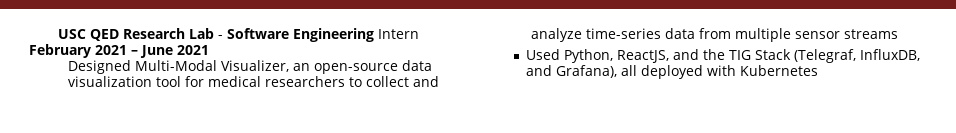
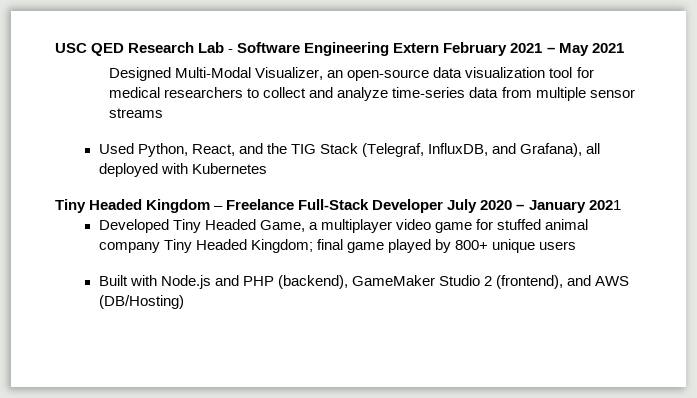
[378,29,420,39] Intern -> [393,43,440,53] Extern
[140,45,173,58] June -> [558,43,589,56] May
[617,50,670,63] ReactJS, -> [191,144,235,156] React,
(819, 70) none -> [55,199,621,213] [98,219,589,233] [98,239,577,253] [98,275,630,289] [98,295,184,309] // Tiny Headed Kingdom – Freelance Full-Stack Developer July 2020 – January 2021 // Developed Tiny Headed Game, a multiplayer video game for stuffed animal company Tiny Headed Kingdom; final game played by 800+ unique users // Built with Node.js and PHP (backend), GameMaker Studio 2 (frontend), and AWS (DB/Hosting)

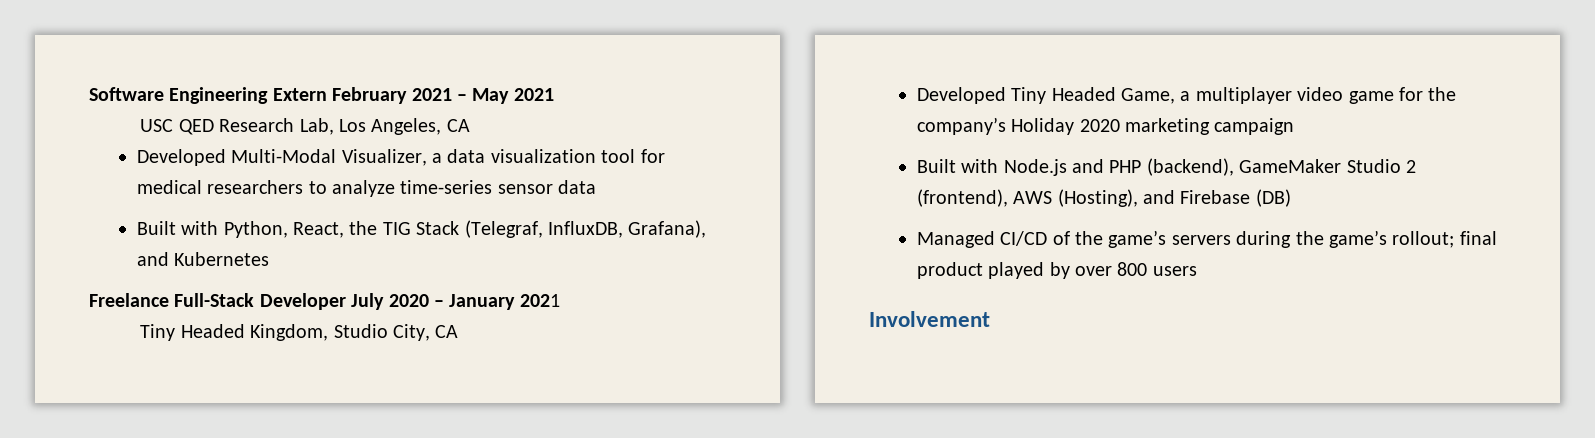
[55,42,234,56] USC QED Research Lab - -> (89, 94) none
[109,67,430,81] Designed Multi-Modal Visualizer, an open-source -> [140,118,470,135] [136,149,442,166] USC QED Research Lab, Los Angeles, CA // Developed Multi-Modal Visualizer, a
[263,87,334,98] collect and -> (327, 187) none
[469,87,635,101] [109,108,164,118] [98,143,134,154] data from multiple sensor streams // Used -> [497,180,597,194] [136,221,219,235] sensor data // Built with
[238,143,263,154] and -> (344, 230) none
[492,143,601,157] [98,163,267,177] [55,199,224,213] and Grafana), all deployed with Kubernetes // Tiny Headed Kingdom – -> [628,220,707,238] [136,252,270,266] Grafana), and Kubernetes //
(621, 205) none -> [140,324,459,341] // Tiny Headed Kingdom, Studio City, CA
[497,219,589,230] [98,239,577,253] stuffed animal company Tiny Headed Kingdom; final game played by 800+ unique users -> [1428,87,1457,101] [916,117,1295,135] the company’s Holiday 2020 marketing campaign
[567,275,630,286] [98,295,184,309] and AWS (DB/Hosting) -> [1013,189,1291,207] [916,230,1497,248] [916,262,1197,279] [869,311,990,327] AWS (Hosting), and Firebase (DB) // Managed CI/CD of the game’s servers during the game’s rollout; final product played by over 800 users // Involvement

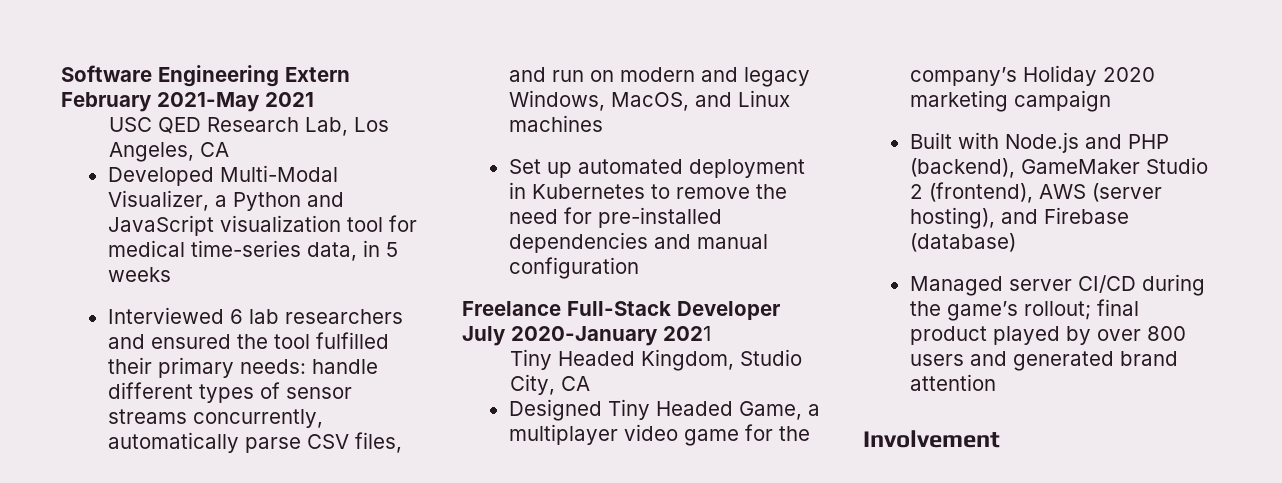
[411,88,510,104] 2021 – May -> [157,92,260,112] 2021-May
[447,149,486,163] data -> [232,192,344,211] [107,215,214,236] Python and JavaScript
[207,180,597,197] [136,220,707,238] [136,252,270,266] researchers to analyze time-series sensor data // Built with Python, React, the TIG Stack (Telegraf, InfluxDB, Grafana), and Kubernetes -> [190,240,398,261] [107,267,171,282] [107,307,403,324] [107,332,389,349] [107,357,378,378] [107,382,352,403] [107,409,323,428] [107,432,402,453] [508,67,810,87] [508,90,790,111] [508,115,603,132] [508,159,805,178] [508,182,787,199] [508,207,722,228] [508,232,768,253] [508,257,639,279] time-series data, in 5 weeks // Interviewed 6 lab researchers and ensured the tool fulfilled their primary needs: handle different types of sensor streams concurrently, automatically parse CSV files, and run on modern and legacy Windows, MacOS, and Linux machines // Set up automated deployment in Kubernetes to remove the need for pre-installed dependencies and manual configuration
[388,294,516,310] 2020 – January -> [511,326,658,346] 2020-January
[916,87,1006,104] Developed -> [508,399,602,421] Designed
[1057,189,1138,207] (Hosting), -> [1091,183,1162,202] [909,207,995,229] (server hosting),
[1255,189,1291,207] (DB) -> [909,233,1016,252] (database)
[1000,230,1231,248] CI/CD of the game’s servers -> [1008,275,1136,293] server CI/CD
(1197, 271) none -> [969,351,1178,371] [909,374,996,391] and generated brand attention

